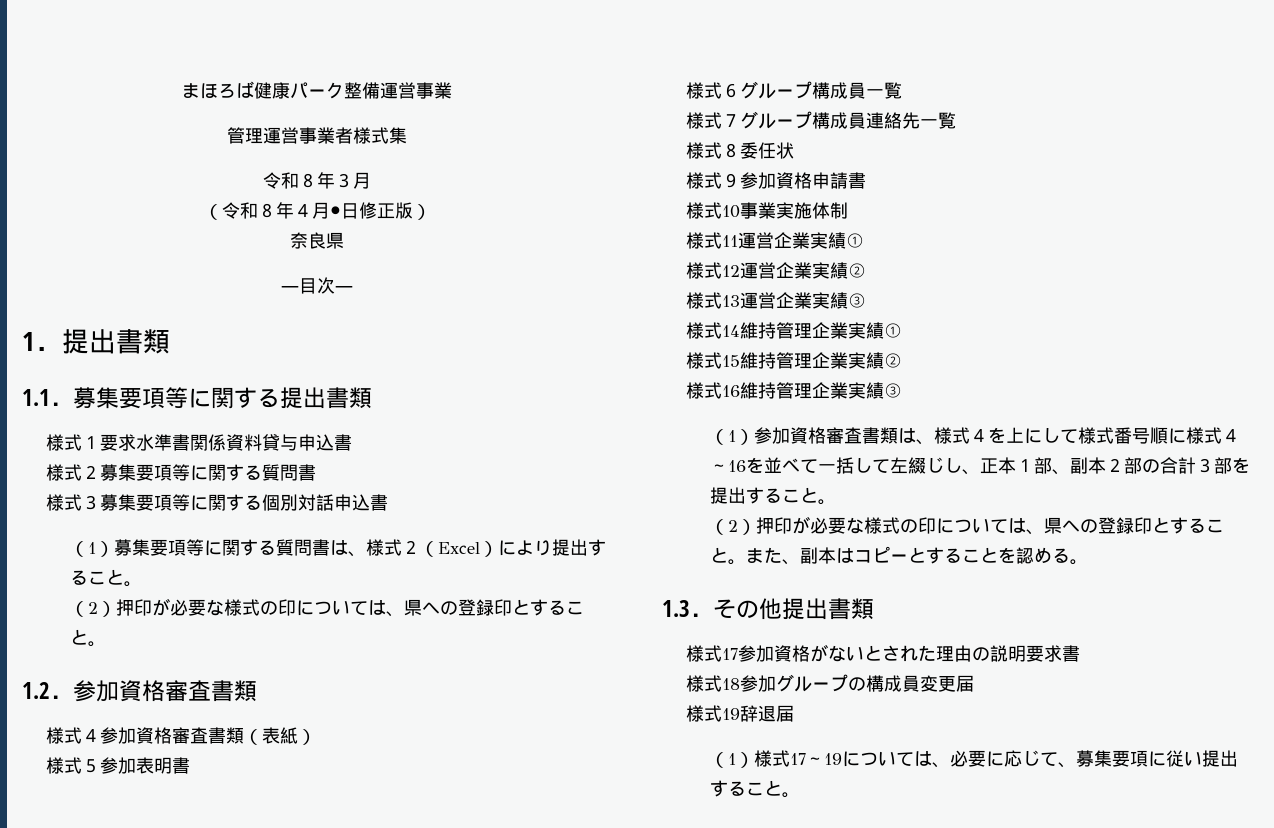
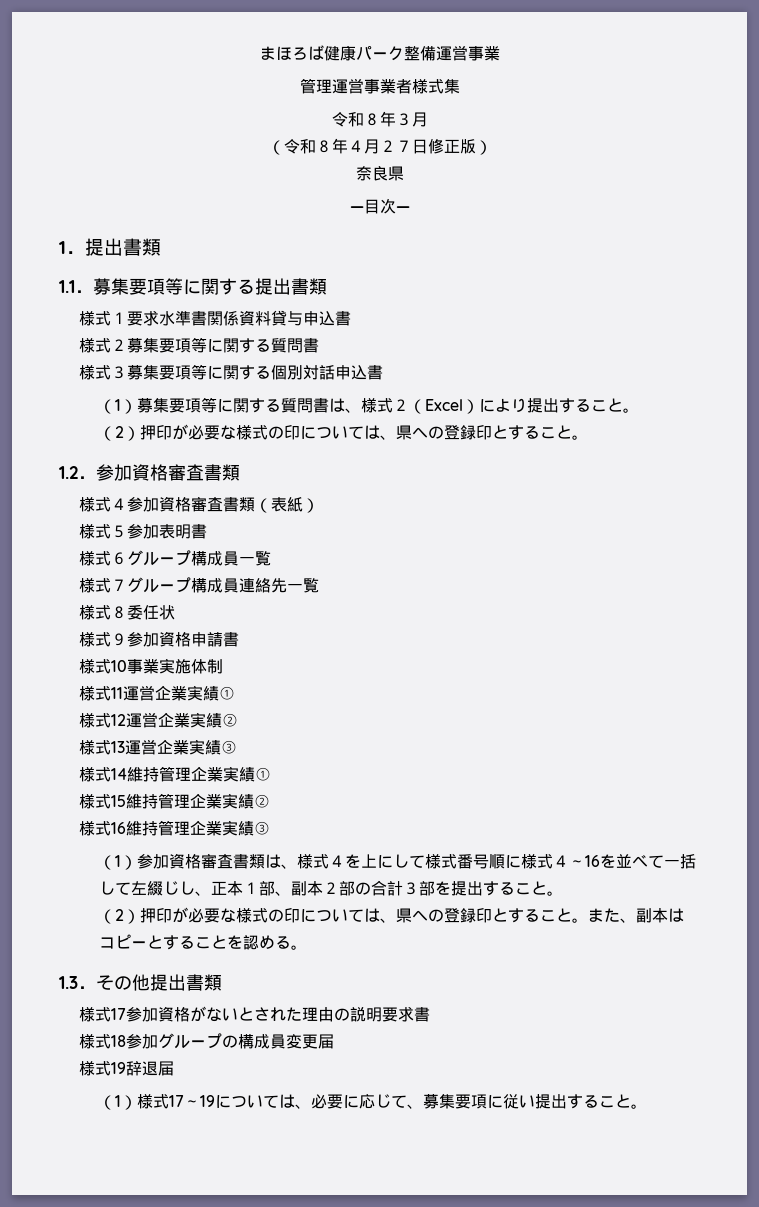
[329,206,341,217] ● -> [379,140,412,152] ２７

